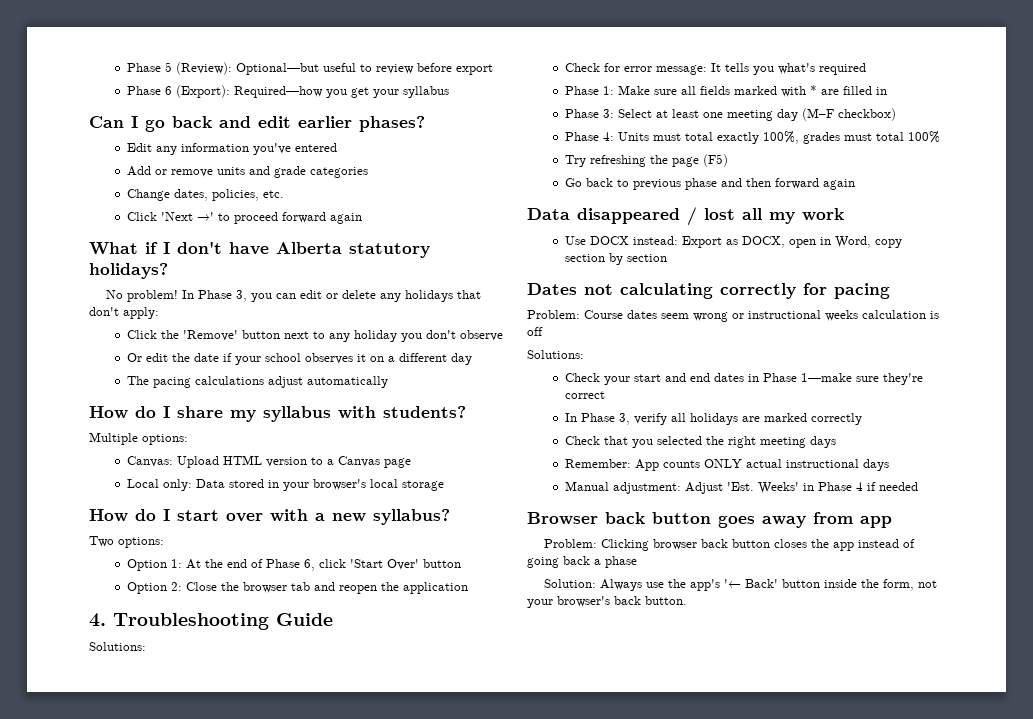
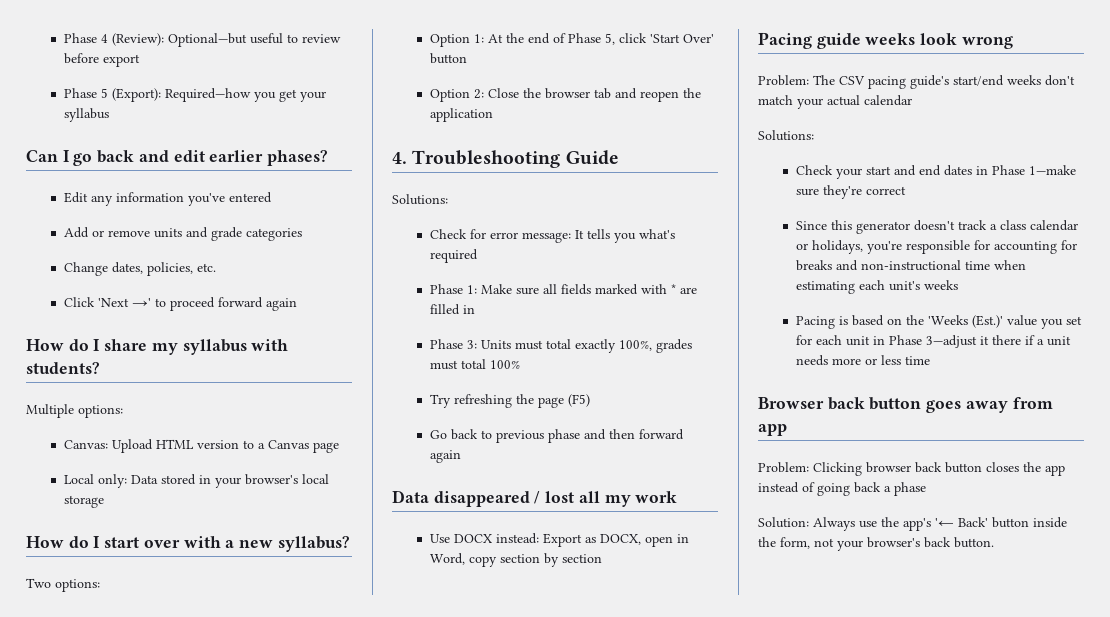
[126,62,172,72] Phase 5 -> [64,33,109,43] Phase 4
[164,86,172,95] 6 -> [101,88,109,98] 5
[89,241,430,258] [89,263,168,279] [106,290,482,302] [89,307,159,319] [126,330,503,342] [126,353,472,365] [126,376,388,388] // What if I don't have Alberta statutory holidays? // No problem! In Phase 3, you can edit or delete any holidays that don't apply: // Click the 'Remove' button next to any holiday you don't observe // Or edit the date if your school observes it on a different day // The pacing calculations adjust automatically -> (298, 304) none
[303,559,315,571] 6, -> [605,33,616,45] 5,
[617,108,896,121] [564,132,614,141] Select at least one meeting day (M–F checkbox) // Phase 4: -> (478, 344) none
[527,283,890,299] [527,310,939,322] [527,327,543,336] Dates not calculating correctly for pacing // Problem: Course dates seem wrong or instructional weeks calculation is off -> [758,32,1013,49] [758,75,1075,89] [758,95,912,109] Pacing guide weeks look wrong // Problem: The CSV pacing guide's start/end weeks don't match your actual calendar
[564,413,862,425] [564,436,836,448] [564,459,889,471] [564,481,918,494] In Phase 3, verify all holidays are marked correctly // Check that you selected the right meeting days // Remember: App counts ONLY actual instructional days // Manual adjustment: Adjust 'Est. Weeks' in Phase 4 if needed -> [796,220,1079,234] [796,240,1078,254] [796,260,1027,271] [796,280,959,294] [796,315,1083,329] [796,335,1072,348] [796,355,931,366] Since this generator doesn't track a class calendar or holidays, you're responsible for accounting for breaks and non-instructional time when estimating each unit's weeks // Pacing is based on the 'Weeks (Est.)' value you set for each unit in Phase 3—adjust it there if a unit needs more or less time

